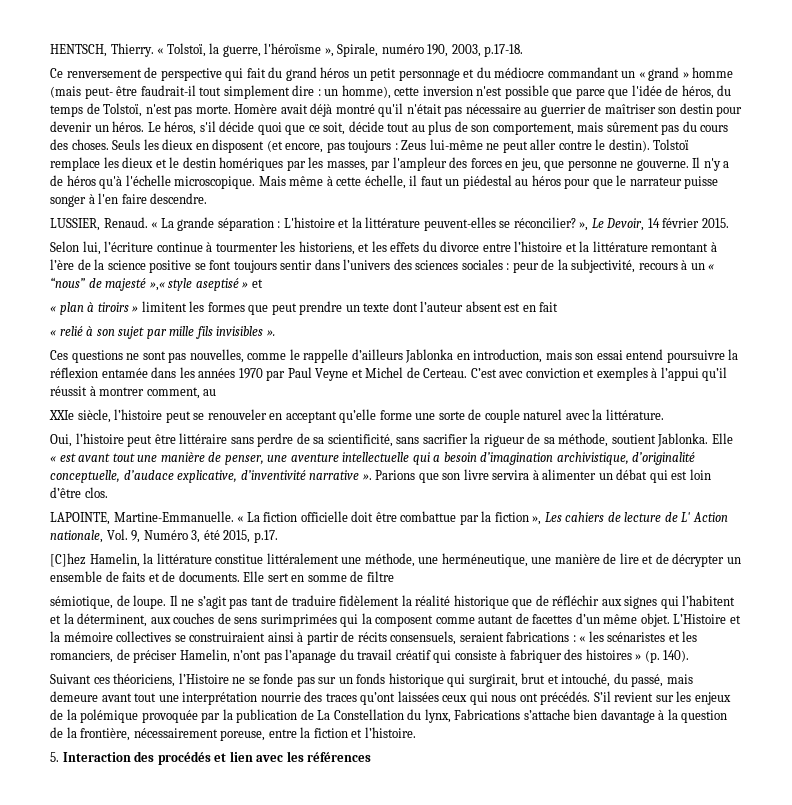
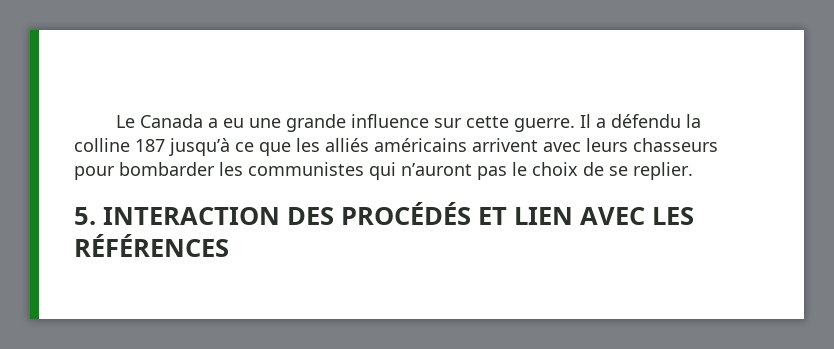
[50,43,524,57] [50,67,734,81] [50,85,732,99] [50,103,743,117] [50,121,729,135] [50,139,690,153] [50,157,730,171] [50,175,719,189] [50,193,208,207] [50,217,729,231] [50,241,717,255] [50,259,715,273] [50,277,263,291] [50,301,559,315] [50,326,275,339] [50,349,739,363] [50,367,728,381] [50,386,217,399] [49,409,664,423] [50,433,733,447] [50,452,696,465] [50,469,711,483] [50,487,108,498] [50,511,728,525] [50,529,278,543] [50,553,741,567] [50,571,394,582] [50,595,736,609] [50,613,741,627] [50,631,698,645] [50,649,690,663] [50,673,693,687] [50,691,731,705] [50,709,728,723] [50,727,416,741] [50,751,372,765] HENTSCH, Thierry. « Tolstoï, la guerre, l'héroïsme », Spirale, numéro 190, 2003, p.17-18. // Ce renversement de perspective qui fait du grand héros un petit personnage et du médiocre commandant un « grand » homme (mais peut- être faudrait-il tout simplement dire : un homme), cette inversion n'est possible que parce que l'idée de héros, du temps de Tolstoï, n'est pas morte. Homère avait déjà montré qu'il n'était pas nécessaire au guerrier de maîtriser son destin pour devenir un héros. Le héros, s'il décide quoi que ce soit, décide tout au plus de son comportement, mais sûrement pas du cours des choses. Seuls les dieux en disposent (et encore, pas toujours : Zeus lui-même ne peut aller contre le destin). Tolstoï remplace les dieux et le destin homériques par les masses, par l'ampleur des forces en jeu, que personne ne gouverne. Il n'y a de héros qu'à l'échelle microscopique. Mais même à cette échelle, il faut un piédestal au héros pour que le narrateur puisse songer à l'en faire descendre. // LUSSIER, Renaud. « La grande séparation : L'histoire et la littérature peuvent-elles se réconcilier? », Le Devoir, 14 février 2015. // Selon lui, l’écriture continue à tourmenter les historiens, et les effets du divorce entre l’histoire et la littérature remontant à l’ère de la science positive se font toujours sentir dans l’univers des sciences sociales : peur de la subjectivité, recours à un « “nous” de majesté »,« style aseptisé » et // « plan à tiroirs » limitent les formes que peut prendre un texte dont l’auteur absent est en fait // « relié à son sujet par mille fils invisibles ». // Ces questions ne sont pas nouvelles, comme le rappelle d’ailleurs Jablonka en introduction, mais son essai entend poursuivre la réflexion entamée dans les années 1970 par Paul Veyne et Michel de Certeau. C’est avec conviction et exemples à l’appui qu’il réussit à montrer comment, au // XXIe siècle, l’histoire peut se renouveler en acceptant qu’elle forme une sorte de couple naturel avec la littérature. // Oui, l’histoire peut être littéraire sans perdre de sa scientificité, sans sacrifier la rigueur de sa méthode, soutient Jablonka. Elle « est avant tout une manière de penser, une aventure intellectuelle qui a besoin d’imagination archivistique, d’originalité conceptuelle, d’audace explicative, d’inventivité narrative ». Parions que son livre servira à alimenter un débat qui est loin d’être clos. // LAPOINTE, Martine-Emmanuelle. « La fiction officielle doit être combattue par la fiction », Les cahiers de lecture de L' Action nationale, Vol. 9, Numéro 3, été 2015, p.17. // [C]hez Hamelin, la littérature constitue littéralement une méthode, une herméneutique, une manière de lire et de décrypter un ensemble de faits et de documents. Elle sert en somme de filtre // sémiotique, de loupe. Il ne s’agit pas tant de traduire fidèlement la réalité historique que de réfléchir aux signes qui l’habitent et la déterminent, aux couches de sens surimprimées qui la composent comme autant de facettes d’un même objet. L’Histoire et la mémoire collectives se construiraient ainsi à partir de récits consensuels, seraient fabrications : « les scénaristes et les romanciers, de préciser Hamelin, n’ont pas l’apanage du travail créatif qui consiste à fabriquer des histoires » (p. 140). // Suivant ces théoriciens, l’Histoire ne se fonde pas sur un fonds historique qui surgirait, brut et intouché, du passé, mais demeure avant tout une interprétation nourrie des traces qu’ont laissées ceux qui nous ont précédés. S’il revient sur les enjeux de la polémique provoquée par la publication de La Constellation du lynx, Fabrications s’attache bien davantage à la question de la frontière, nécessairement poreuse, entre la fiction et l’histoire. // 5. Interaction des procédés et lien avec les références -> [115,114,701,132] [74,138,718,156] [74,162,693,180] [74,202,694,225] [74,234,229,257] Le Canada a eu une grande influence sur cette guerre. Il a défendu la colline 187 jusqu’à ce que les alliés américains arrivent avec leurs chasseurs pour bombarder les communistes qui n’auront pas le choix de se replier. // 5. INTERACTION DES PROCÉDÉS ET LIEN AVEC LES RÉFÉRENCES

